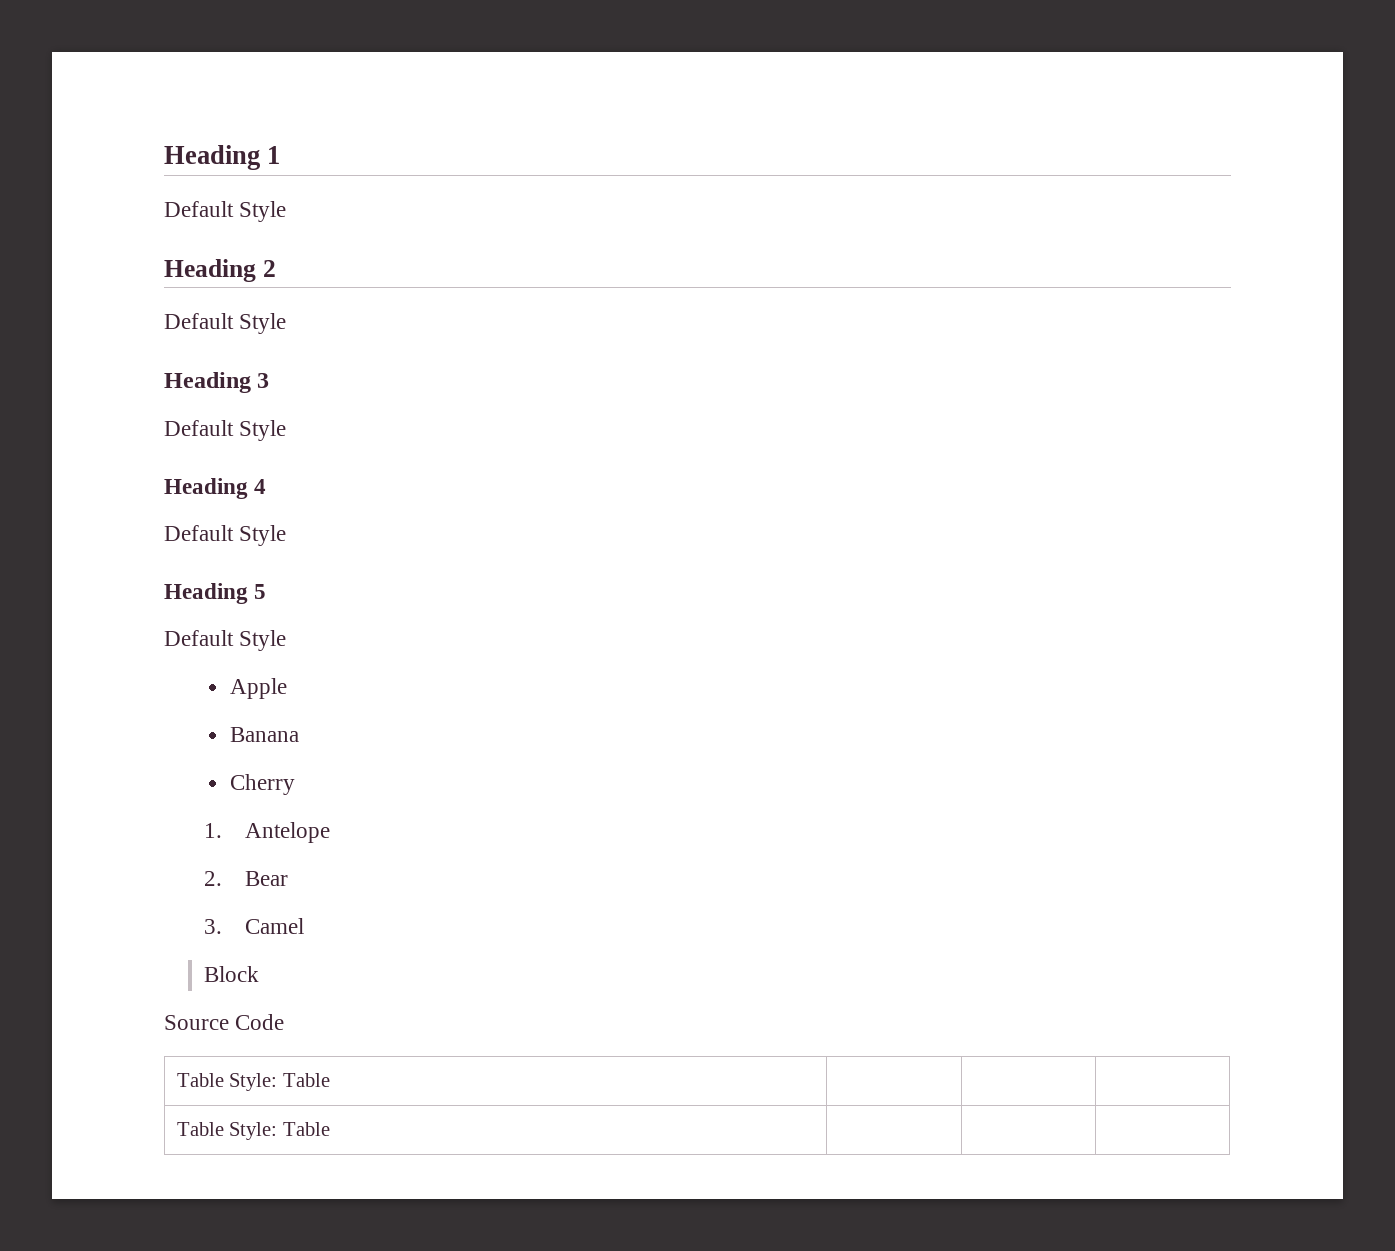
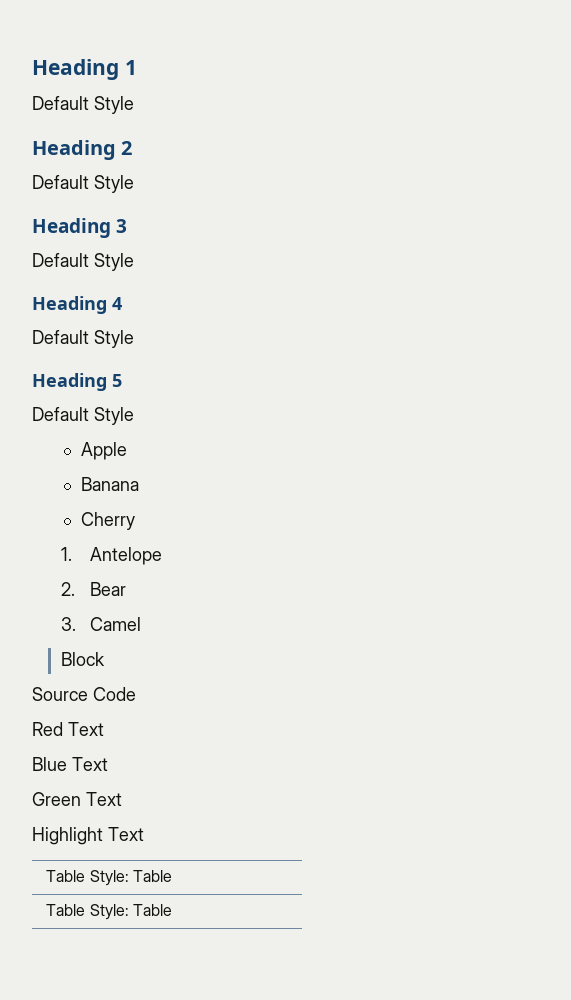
(285, 1022) none -> [32,722,104,736] [32,757,108,771] [32,792,122,806] [32,827,144,845] // Red Text // Blue Text // Green Text // Highlight Text

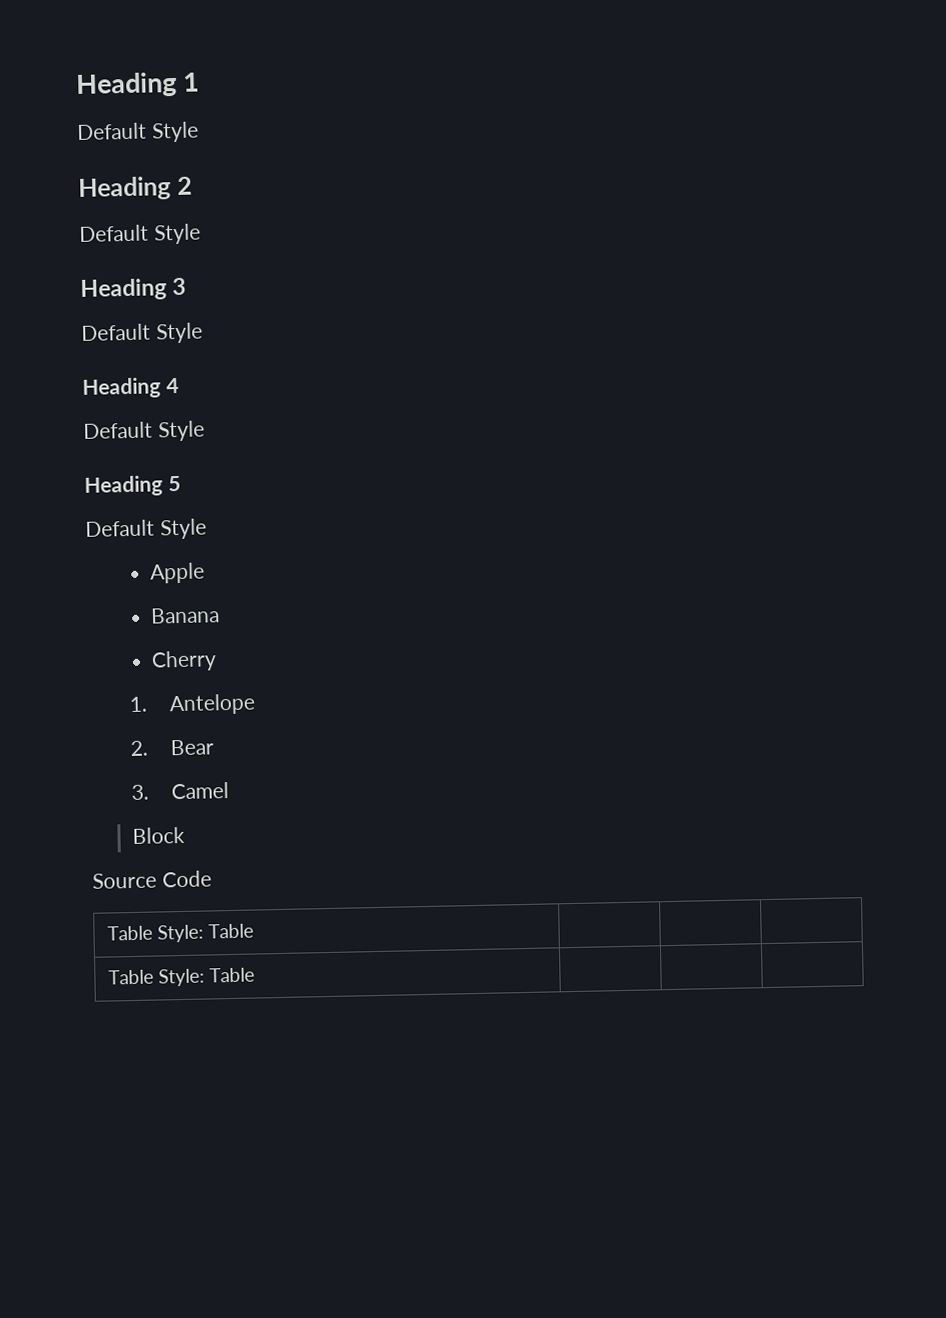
[32,722,104,736] [32,757,108,771] [32,792,122,806] [32,827,144,845] // Red Text // Blue Text // Green Text // Highlight Text -> (212, 879) none

